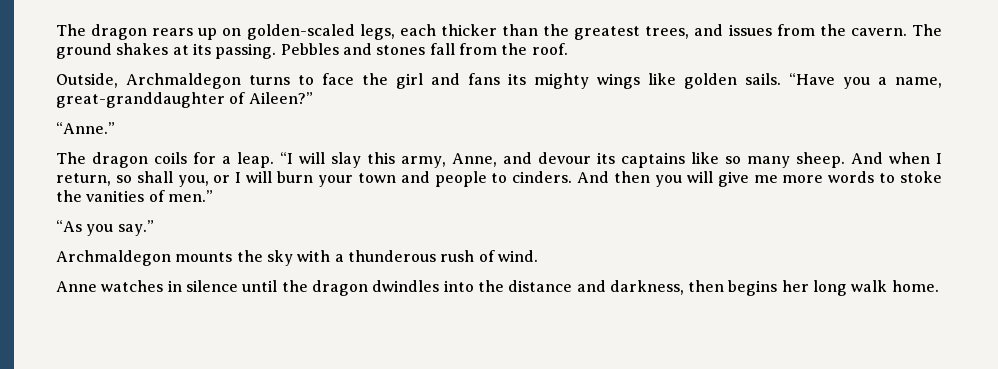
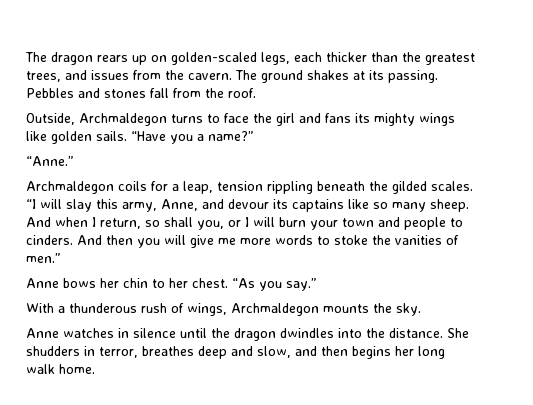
[895,77,942,88] [56,92,313,108] name, great-granddaughter of Aileen?” -> [208,131,254,141] name?”
[56,152,148,168] The dragon -> [26,181,114,194] Archmaldegon
[237,152,274,168] leap. -> [183,181,473,194] leap, tension rippling beneath the gilded scales.
[56,220,154,236] [56,250,538,266] “As you say.” // Archmaldegon mounts the sky with a thunderous rush of wind. -> [26,278,317,291] [26,303,421,316] Anne bows her chin to her chest. “As you say.” // With a thunderous rush of wings, Archmaldegon mounts the sky.
[508,280,684,295] distance and darkness, -> [389,328,469,338] [26,346,317,359] distance. She shudders in terror, breathes deep and slow, and

